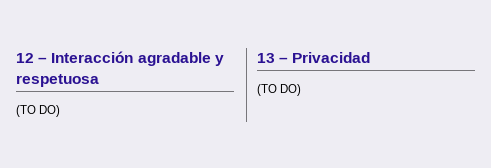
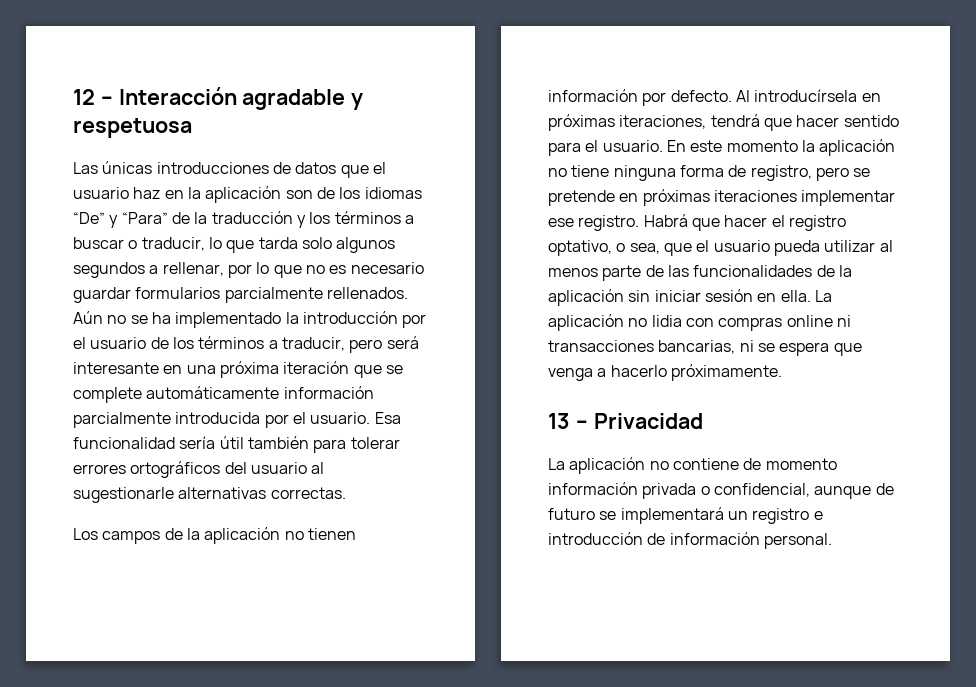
[16,105,61,117] [257,52,371,63] [257,84,302,96] (TO DO) // 13 – Privacidad // (TO DO) -> [73,161,386,178] [73,186,422,203] [73,211,414,228] [73,237,396,253] [73,262,424,278] [73,287,408,303] [73,311,427,328] [73,336,419,353] [73,361,403,378] [73,386,374,403] [73,412,401,428] [73,436,400,453] [73,461,325,478] [73,487,346,503] [73,527,356,544] [548,89,881,106] [548,114,899,131] [548,139,896,156] [548,165,871,181] [548,189,896,206] [548,214,846,231] [548,240,893,256] [548,265,852,281] [548,289,832,306] [548,314,851,331] [548,340,862,356] [548,364,782,381] [548,413,703,429] [548,457,837,474] [548,482,894,499] [548,507,823,524] [548,532,832,549] Las únicas introducciones de datos que el usuario haz en la aplicación son de los idiomas “De” y “Para” de la traducción y los términos a buscar o traducir, lo que tarda solo algunos segundos a rellenar, por lo que no es necesario guardar formularios parcialmente rellenados. Aún no se ha implementado la introducción por el usuario de los términos a traducir, pero será interesante en una próxima iteración que se complete automáticamente información parcialmente introducida por el usuario. Esa funcionalidad sería útil también para tolerar errores ortográficos del usuario al sugestionarle alternativas correctas. // Los campos de la aplicación no tienen información por defecto. Al introducírsela en próximas iteraciones, tendrá que hacer sentido para el usuario. En este momento la aplicación no tiene ninguna forma de registro, pero se pretende en próximas iteraciones implementar ese registro. Habrá que hacer el registro optativo, o sea, que el usuario pueda utilizar al menos parte de las funcionalidades de la aplicación sin iniciar sesión en ella. La aplicación no lidia con compras online ni transacciones bancarias, ni se espera que venga a hacerlo próximamente. // 13 – Privacidad // La aplicación no contiene de momento información privada o confidencial, aunque de futuro se implementará un registro e introducción de información personal.

